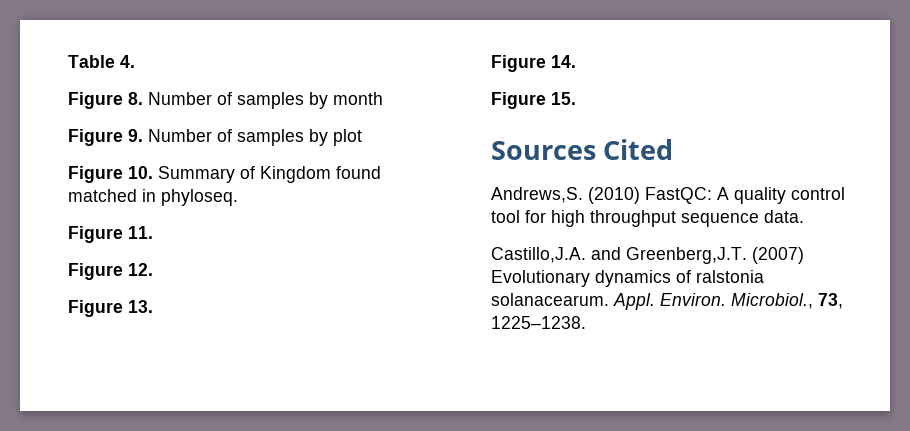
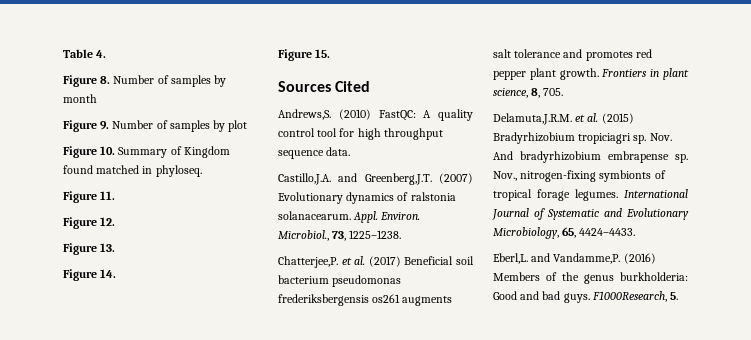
(586, 322) none -> [278,256,474,268] [278,275,402,287] [278,294,453,306] [493,49,652,61] [493,68,689,80] [493,88,564,98] [493,113,634,125] [493,132,672,144] [493,151,688,163] [493,170,666,182] [493,189,688,201] [492,208,689,220] [493,227,636,239] [493,253,656,264] [493,272,688,284] [493,291,679,303] // Chatterjee,P. et al. (2017) Beneficial soil bacterium pseudomonas frederiksbergensis os261 augments salt tolerance and promotes red pepper plant growth. Frontiers in plant science, 8, 705. // Delamuta,J.R.M. et al. (2015) Bradyrhizobium tropiciagri sp. Nov. And bradyrhizobium embrapense sp. Nov., nitrogen-fixing symbionts of tropical forage legumes. International Journal of Systematic and Evolutionary Microbiology, 65, 4424–4433. // Eberl,L. and Vandamme,P. (2016) Members of the genus burkholderia: Good and bad guys. F1000Research, 5.

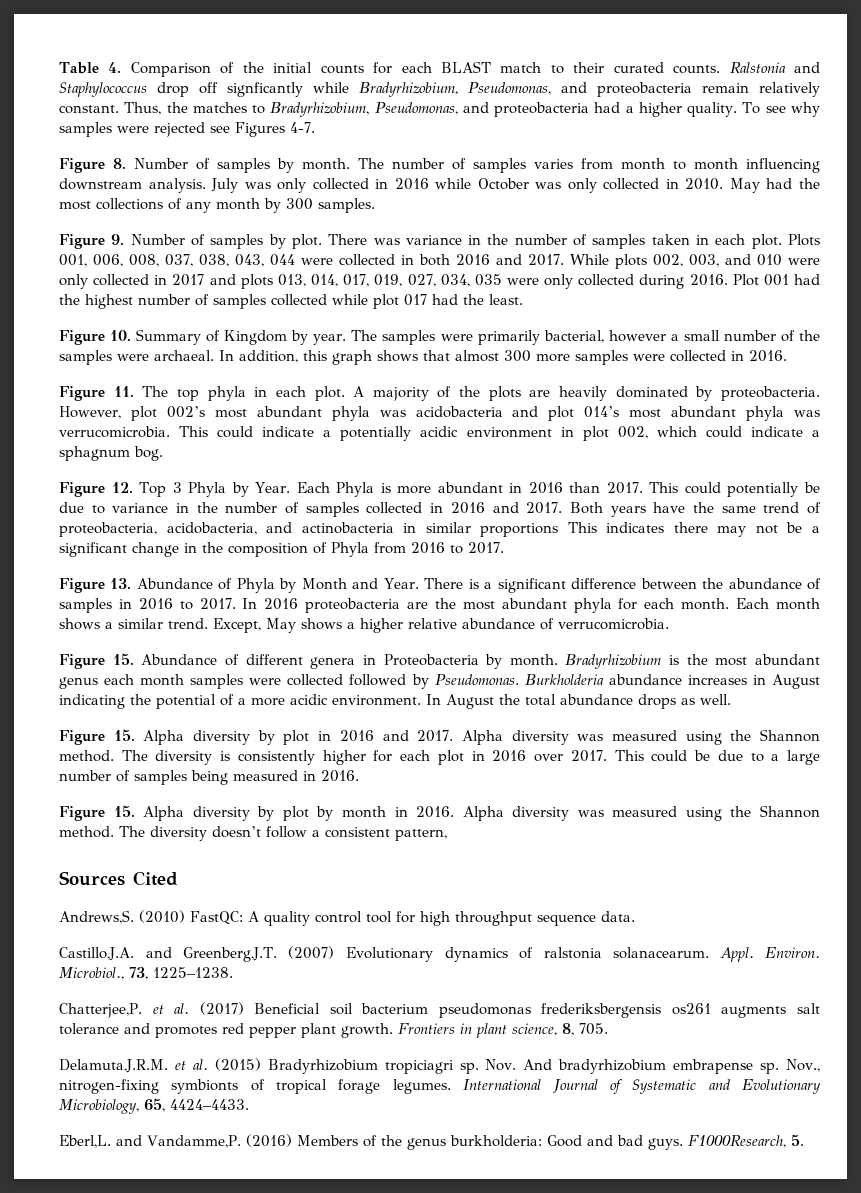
(107, 54) none -> [130,61,820,77] [59,82,820,97] [59,102,820,117] [59,122,315,137] Comparison of the initial counts for each BLAST match to their curated counts. Ralstonia and Staphylococcus drop off signficantly while Bradyrhizobium, Pseudomonas, and proteobacteria remain relatively constant. Thus, the matches to Bradyrhizobium, Pseudomonas, and proteobacteria had a higher quality. To see why samples were rejected see Figures 4-7.
[63,94,97,103] month -> [302,158,820,173] [59,178,820,193] [59,198,375,213] month. The number of samples varies from month to month influencing downstream analysis. July was only collected in 2016 while October was only collected in 2010. May had the most collections of any month by 300 samples.
[228,120,248,132] plot -> [291,234,820,249] [59,254,820,269] [59,274,820,289] [59,294,523,309] plot. There was variance in the number of samples taken in each plot. Plots 001, 006, 008, 037, 038, 043, 044 were collected in both 2016 and 2017. While plots 002, 003, and 010 were only collected in 2017 and plots 013, 014, 017, 019, 027, 034, 035 were only collected during 2016. Plot 001 had the highest number of samples collected while plot 017 had the least.
[63,165,202,177] [63,191,116,203] [63,217,116,229] [63,243,116,255] [63,269,117,281] [278,49,331,61] found matched in phyloseq. // Figure 11. // Figure 12. // Figure 13. // Figure 14. // Figure 15. -> [291,330,820,345] [59,350,787,365] [59,386,820,401] [59,406,821,421] [59,426,820,441] [59,446,163,461] [59,482,820,497] [59,502,822,517] [59,522,821,537] [59,542,504,557] [59,578,822,593] [59,598,820,613] [59,618,669,633] [59,653,820,669] [59,674,821,689] [59,694,731,709] [59,729,820,745] [59,750,820,765] [59,770,359,785] [59,805,820,821] [59,826,447,841] by year. The samples were primarily bacterial, however a small number of the samples were archaeal. In addition, this graph shows that almost 300 more samples were collected in 2016. // Figure 11. The top phyla in each plot. A majority of the plots are heavily dominated by proteobacteria. However, plot 002’s most abundant phyla was acidobacteria and plot 014’s most abundant phyla was verrucomicrobia. This could indicate a potentially acidic environment in plot 002, which could indicate a sphagnum bog. // Figure 12. Top 3 Phyla by Year. Each Phyla is more abundant in 2016 than 2017. This could potentially be due to variance in the number of samples collected in 2016 and 2017. Both years have the same trend of proteobacteria, acidobacteria, and actinobacteria in similar proportions This indicates there may not be a significant change in the composition of Phyla from 2016 to 2017. // Figure 13. Abundance of Phyla by Month and Year. There is a significant difference between the abundance of samples in 2016 to 2017. In 2016 proteobacteria are the most abundant phyla for each month. Each month shows a similar trend. Except, May shows a higher relative abundance of verrucomicrobia. // Figure 15. Abundance of different genera in Proteobacteria by month. Bradyrhizobium is the most abundant genus each month samples were collected followed by Pseudomonas. Burkholderia abundance increases in August indicating the potential of a more acidic environment. In August the total abundance drops as well. // Figure 15. Alpha diversity by plot in 2016 and 2017. Alpha diversity was measured using the Shannon method. The diversity is consistently higher for each plot in 2016 over 2017. This could be due to a large number of samples being measured in 2016. // Figure 15. Alpha diversity by plot by month in 2016. Alpha diversity was measured using the Shannon method. The diversity doesn’t follow a consistent pattern,

